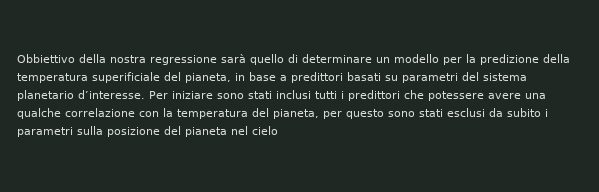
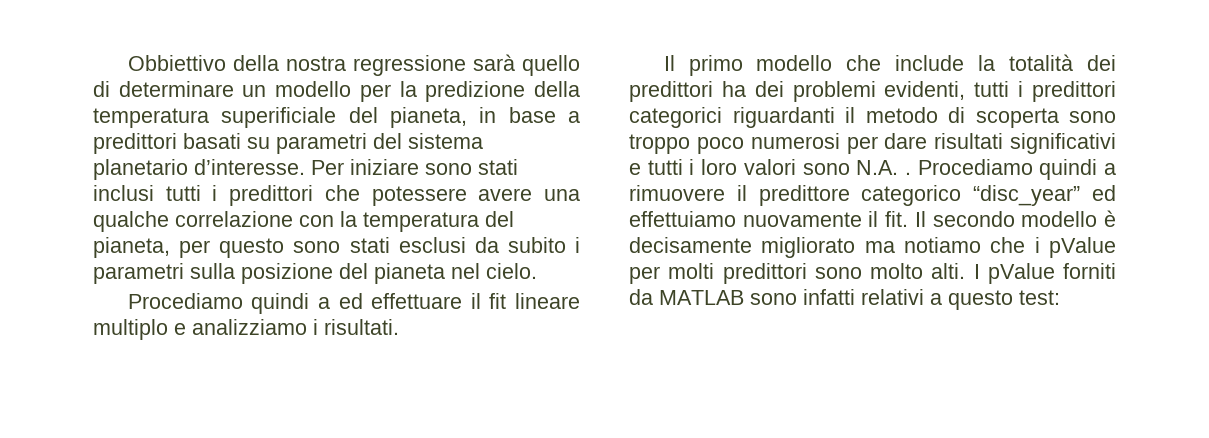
[252,126,278,135] cielo -> [486,263,537,279] [127,293,581,314] [93,319,399,340] [663,54,1116,76] [629,81,1116,102] [629,107,1116,128] [629,133,1116,154] [629,159,1116,180] [629,185,1116,206] [629,210,1116,227] [629,237,1116,258] [629,263,1116,284] [629,289,1060,310] cielo. // Procediamo quindi a ed effettuare il fit lineare multiplo e analizziamo i risultati. // Il primo modello che include la totalità dei predittori ha dei problemi evidenti, tutti i predittori categorici riguardanti il metodo di scoperta sono troppo poco numerosi per dare risultati significativi e tutti i loro valori sono N.A. . Procediamo quindi a rimuovere il predittore categorico “disc_year” ed effettuiamo nuovamente il fit. Il secondo modello è decisamente migliorato ma notiamo che i pValue per molti predittori sono molto alti. I pValue forniti da MATLAB sono infatti relativi a questo test:

